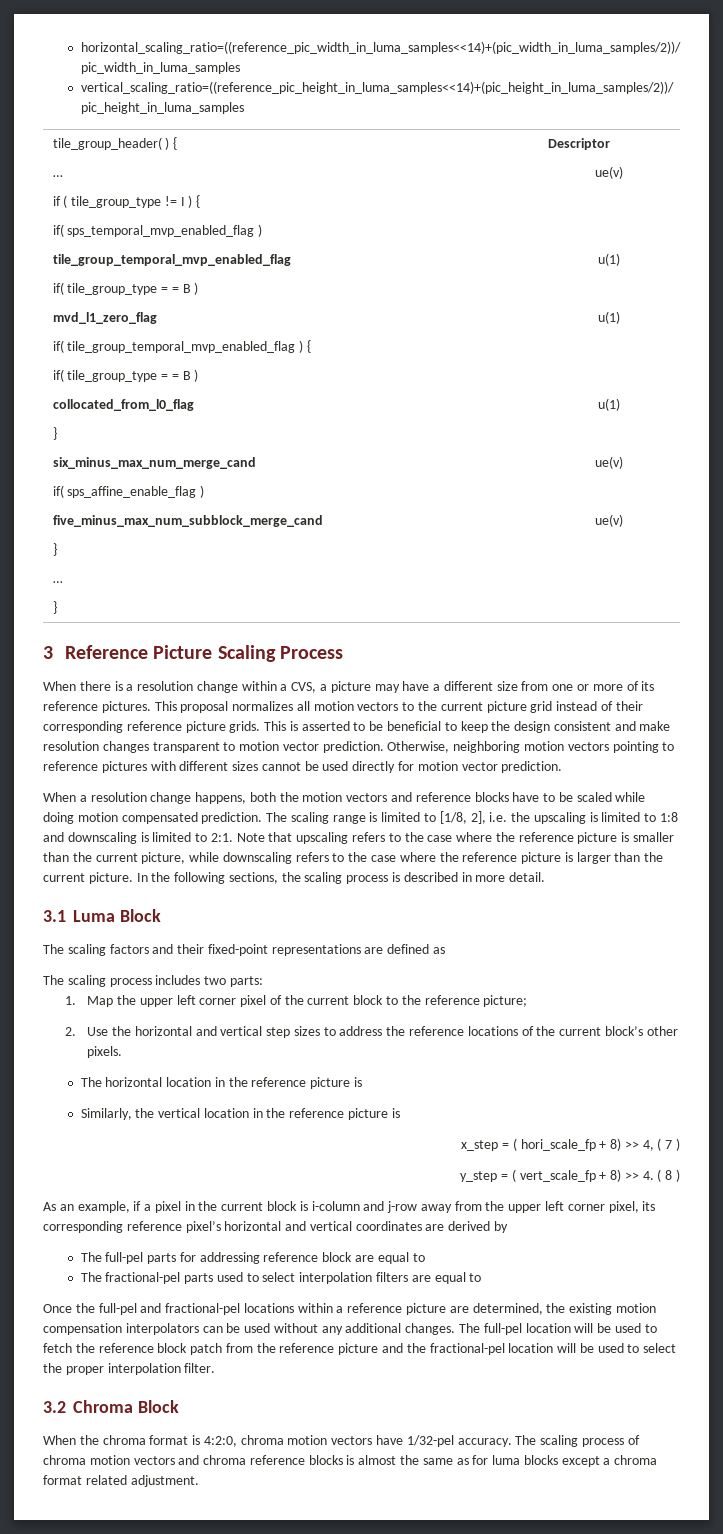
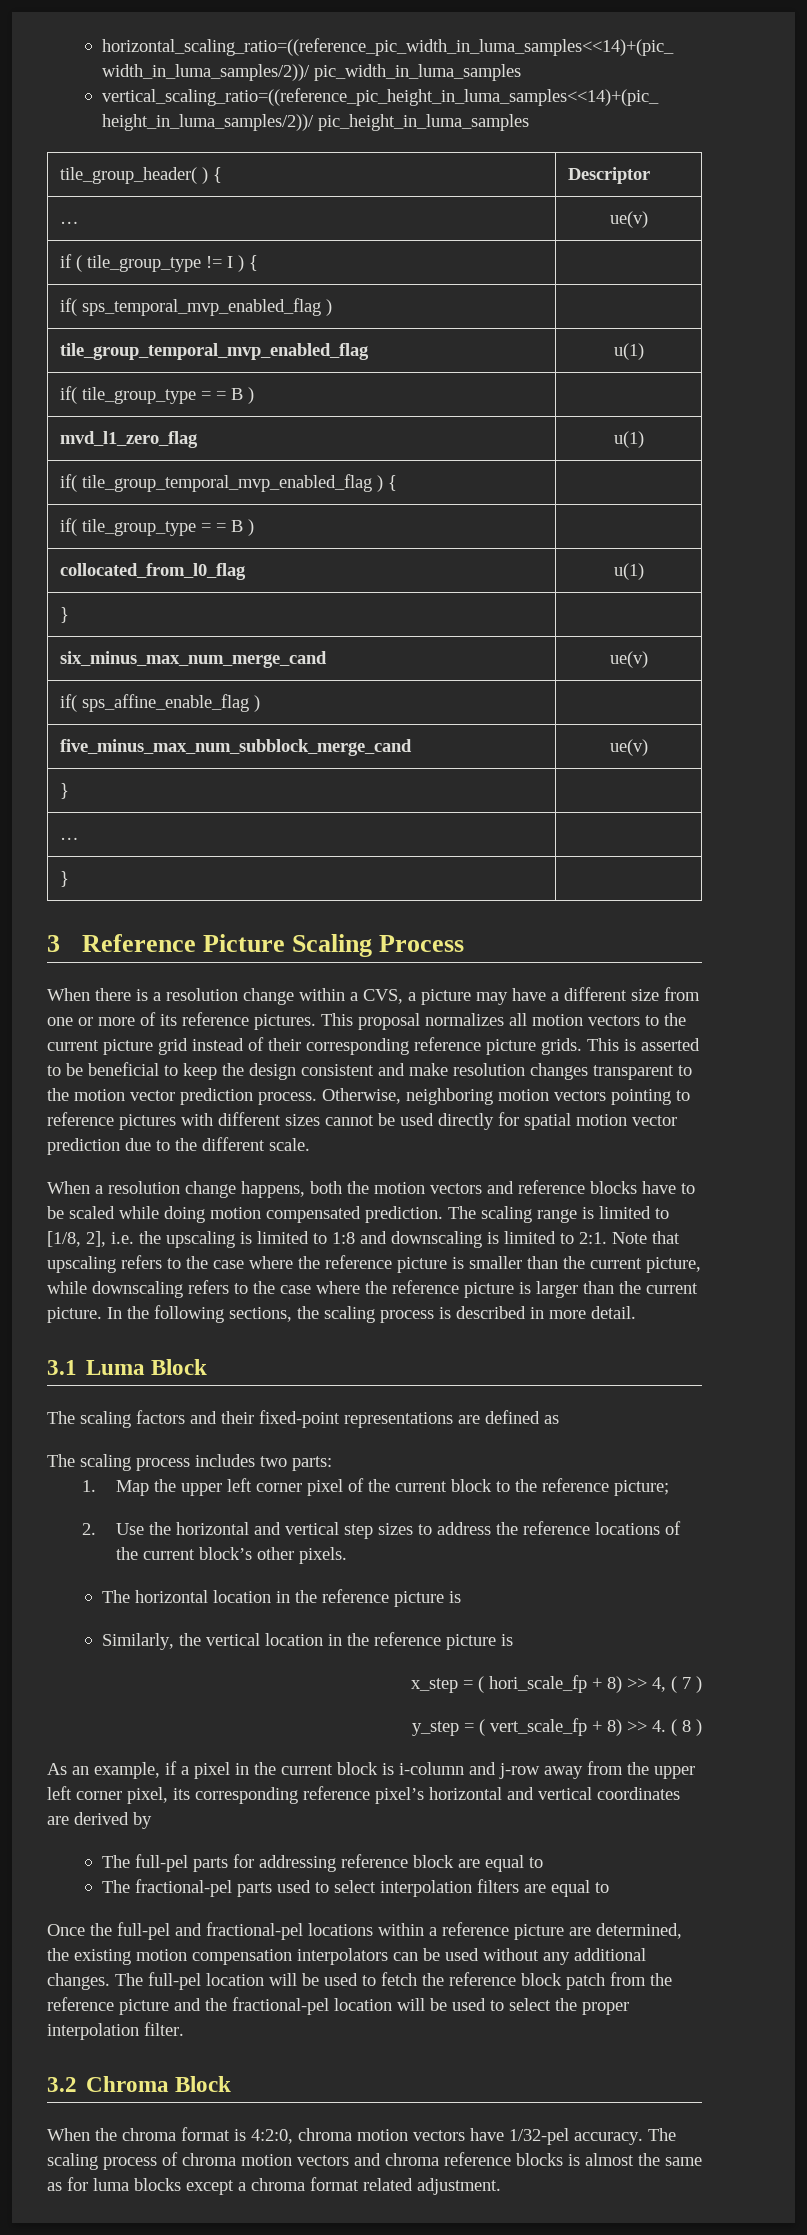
[239,741,384,753] motion vector prediction. -> [47,1088,317,1105] the motion vector prediction process.
[417,761,563,773] motion vector prediction. -> [524,1113,677,1130] [47,1137,310,1155] spatial motion vector prediction due to the different scale.

